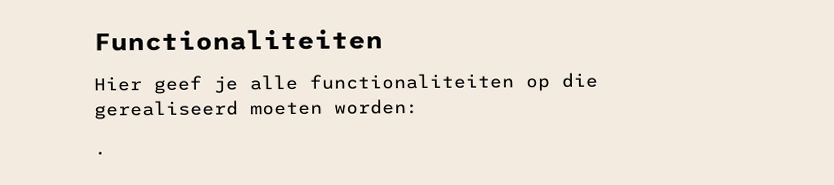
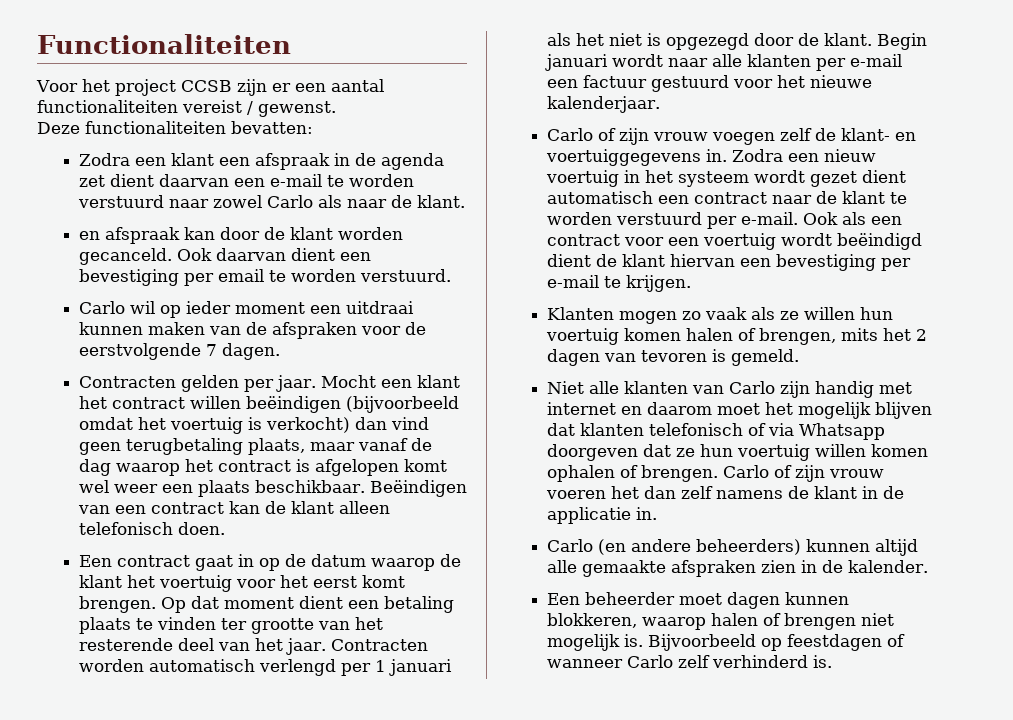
[93,72,598,94] [94,98,419,120] [94,151,107,156] Hier geef je alle functionaliteiten op die gerealiseerd moeten worden: // . -> [36,79,384,96] [37,100,336,117] [37,121,313,134] [78,153,444,170] [78,174,414,187] [77,195,465,208] [78,227,403,244] [78,248,371,265] [78,269,451,286] [78,301,414,318] [78,322,426,339] [78,343,280,360] [78,375,460,392] [78,396,459,413] [78,417,429,434] [78,438,432,455] [78,459,447,476] [78,480,467,497] [77,501,390,514] [78,522,225,535] [78,554,461,571] [78,575,405,592] [78,596,454,613] [78,617,383,634] [78,638,428,655] [78,659,452,676] [546,33,927,50] [544,54,902,71] [546,75,872,92] [546,96,660,113] [546,128,916,145] [545,149,876,166] [545,170,906,187] [546,191,907,204] [546,212,902,229] [546,233,922,250] [546,254,911,271] [546,275,691,292] [546,307,893,324] [545,328,927,345] [546,349,799,366] [546,381,912,398] [546,402,932,419] [546,423,885,440] [546,444,928,461] [546,465,884,482] [545,486,904,499] [546,507,657,524] [546,539,918,556] [546,560,928,577] [546,592,849,609] [546,613,894,630] [546,634,905,651] [546,655,832,668] Voor het project CCSB zijn er een aantal functionaliteiten vereist / gewenst. // Deze functionaliteiten bevatten: // Zodra een klant een afspraak in de agenda zet dient daarvan een e-mail te worden verstuurd naar zowel Carlo als naar de klant. // en afspraak kan door de klant worden gecanceld. Ook daarvan dient een bevestiging per email te worden verstuurd. // Carlo wil op ieder moment een uitdraai kunnen maken van de afspraken voor de eerstvolgende 7 dagen. // Contracten gelden per jaar. Mocht een klant het contract willen beëindigen (bijvoorbeeld omdat het voertuig is verkocht) dan vind geen terugbetaling plaats, maar vanaf de dag waarop het contract is afgelopen komt wel weer een plaats beschikbaar. Beëindigen van een contract kan de klant alleen telefonisch doen. // Een contract gaat in op de datum waarop de klant het voertuig voor het eerst komt brengen. Op dat moment dient een betaling plaats te vinden ter grootte van het resterende deel van het jaar. Contracten worden automatisch verlengd per 1 januari als het niet is opgezegd door de klant. Begin januari wordt naar alle klanten per e-mail een factuur gestuurd voor het nieuwe kalenderjaar. // Carlo of zijn vrouw voegen zelf de klant- en voertuiggegevens in. Zodra een nieuw voertuig in het systeem wordt gezet dient automatisch een contract naar de klant te worden verstuurd per e-mail. Ook als een contract voor een voertuig wordt beëindigd dient de klant hiervan een bevestiging per e-mail te krijgen. // Klanten mogen zo vaak als ze willen hun voertuig komen halen of brengen, mits het 2 dagen van tevoren is gemeld. // Niet alle klanten van Carlo zijn handig met internet en daarom moet het mogelijk blijven dat klanten telefonisch of via Whatsapp doorgeven dat ze hun voertuig willen komen ophalen of brengen. Carlo of zijn vrouw voeren het dan zelf namens de klant in de applicatie in. // Carlo (en andere beheerders) kunnen altijd alle gemaakte afspraken zien in de kalender. // Een beheerder moet dagen kunnen blokkeren, waarop halen of brengen niet mogelijk is. Bijvoorbeeld op feestdagen of wanneer Carlo zelf verhinderd is.

